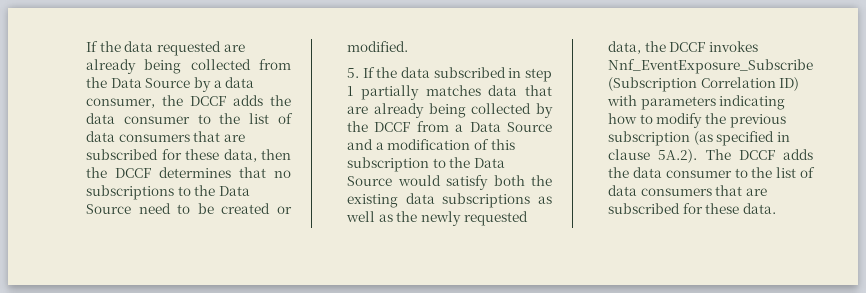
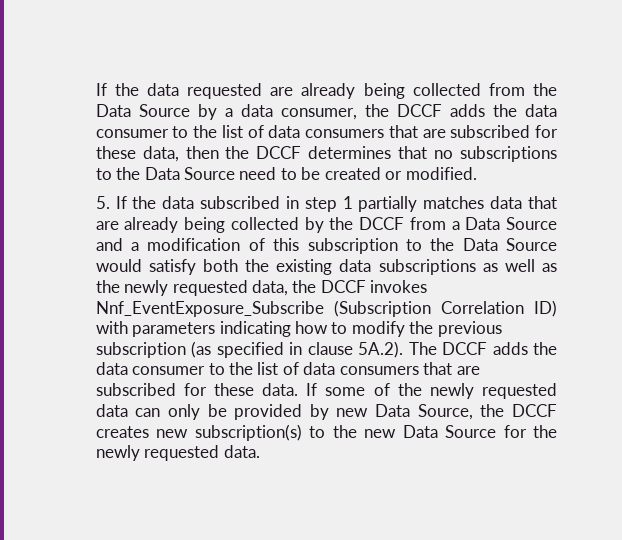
(776, 208) none -> [306,383,557,399] [95,404,557,420] [95,424,558,441] [95,445,260,461] If some of the newly requested data can only be provided by new Data Source, the DCCF creates new subscription(s) to the new Data Source for the newly requested data.

